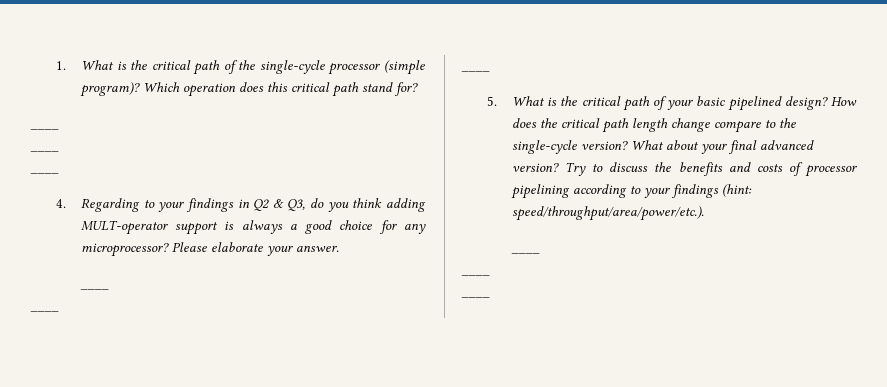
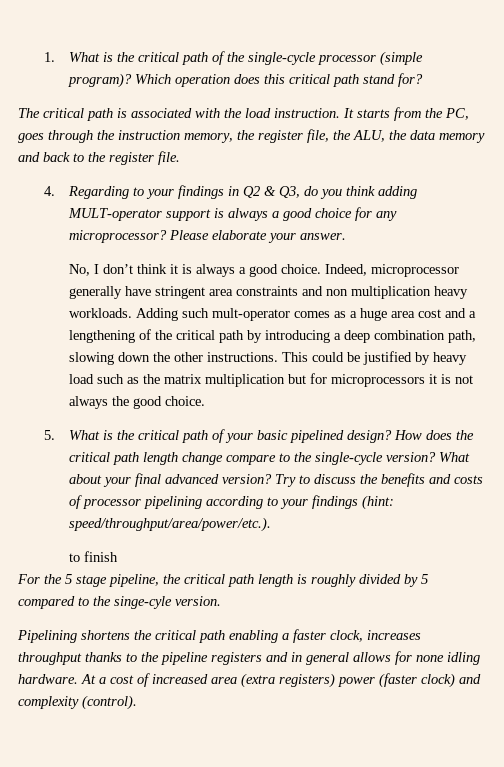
[30,128,59,130] [30,150,59,152] [30,172,59,174] ____ // ____ // ____ -> [18,107,469,121] [18,129,485,143] [18,151,180,165] The critical path is associated with the load instruction. It starts from the PC, goes through the instruction memory, the register file, the ALU, the data memory and back to the register file.
[79,288,109,290] [30,310,59,312] [461,70,490,72] ____ // ____ // ____ -> [69,264,460,277] [69,286,469,299] [69,308,477,321] [69,329,477,343] [69,351,468,365] [69,373,474,387] [69,396,206,409] No, I don’t think it is always a good choice. Indeed, microprocessor generally have stringent area constraints and non multiplication heavy workloads. Adding such mult-operator comes as a huge area cost and a lengthening of the critical path by introducing a deep combination path, slowing down the other instructions. This could be justified by heavy load such as the matrix multiplication but for microprocessors it is not always the good choice.
[510,252,540,254] [461,274,490,276] [461,296,490,298] ____ // ____ // ____ -> [69,551,119,562] [17,574,428,587] [18,596,221,609] [17,629,421,643] [18,651,480,665] [18,673,481,688] [18,695,137,710] to finish // For the 5 stage pipeline, the critical path length is roughly divided by 5 compared to the singe-cyle version. // Pipelining shortens the critical path enabling a faster clock, increases throughput thanks to the pipeline registers and in general allows for none idling hardware. At a cost of increased area (extra registers) power (faster clock) and complexity (control).

